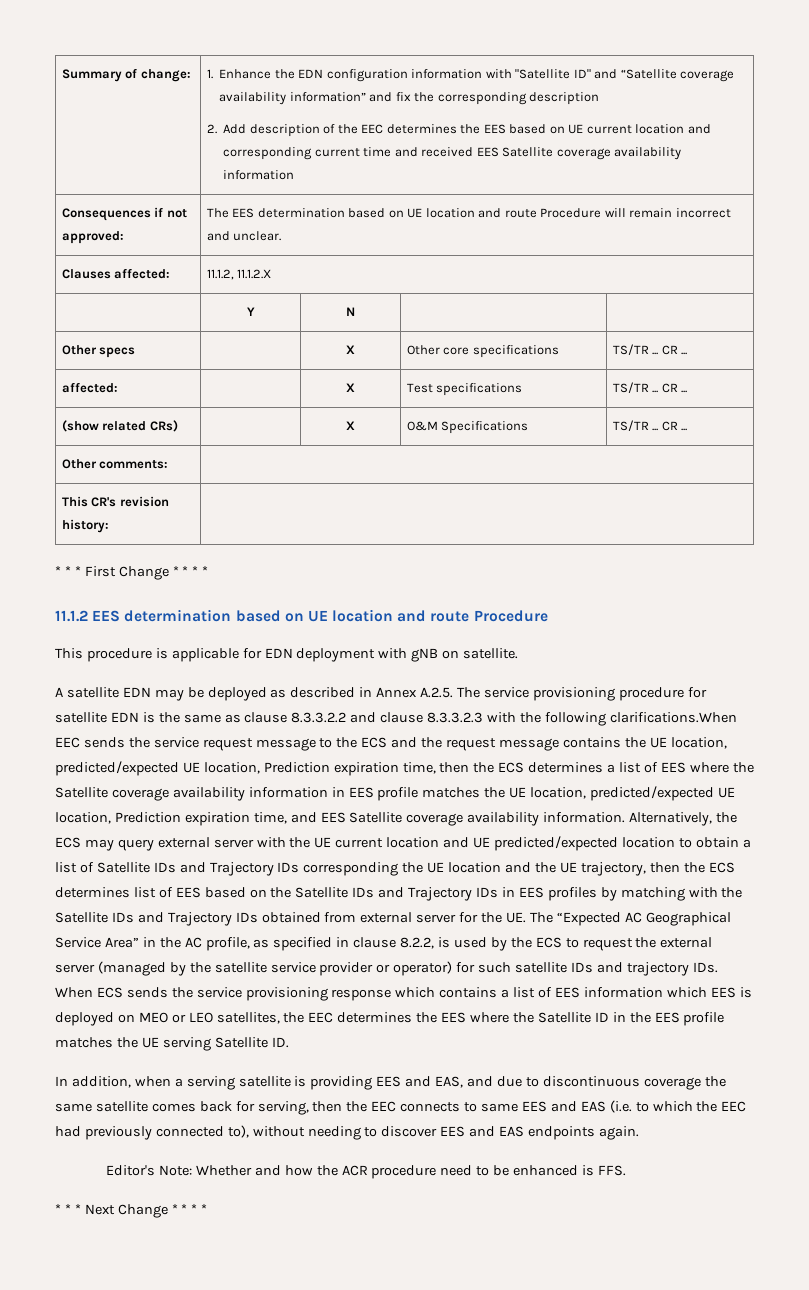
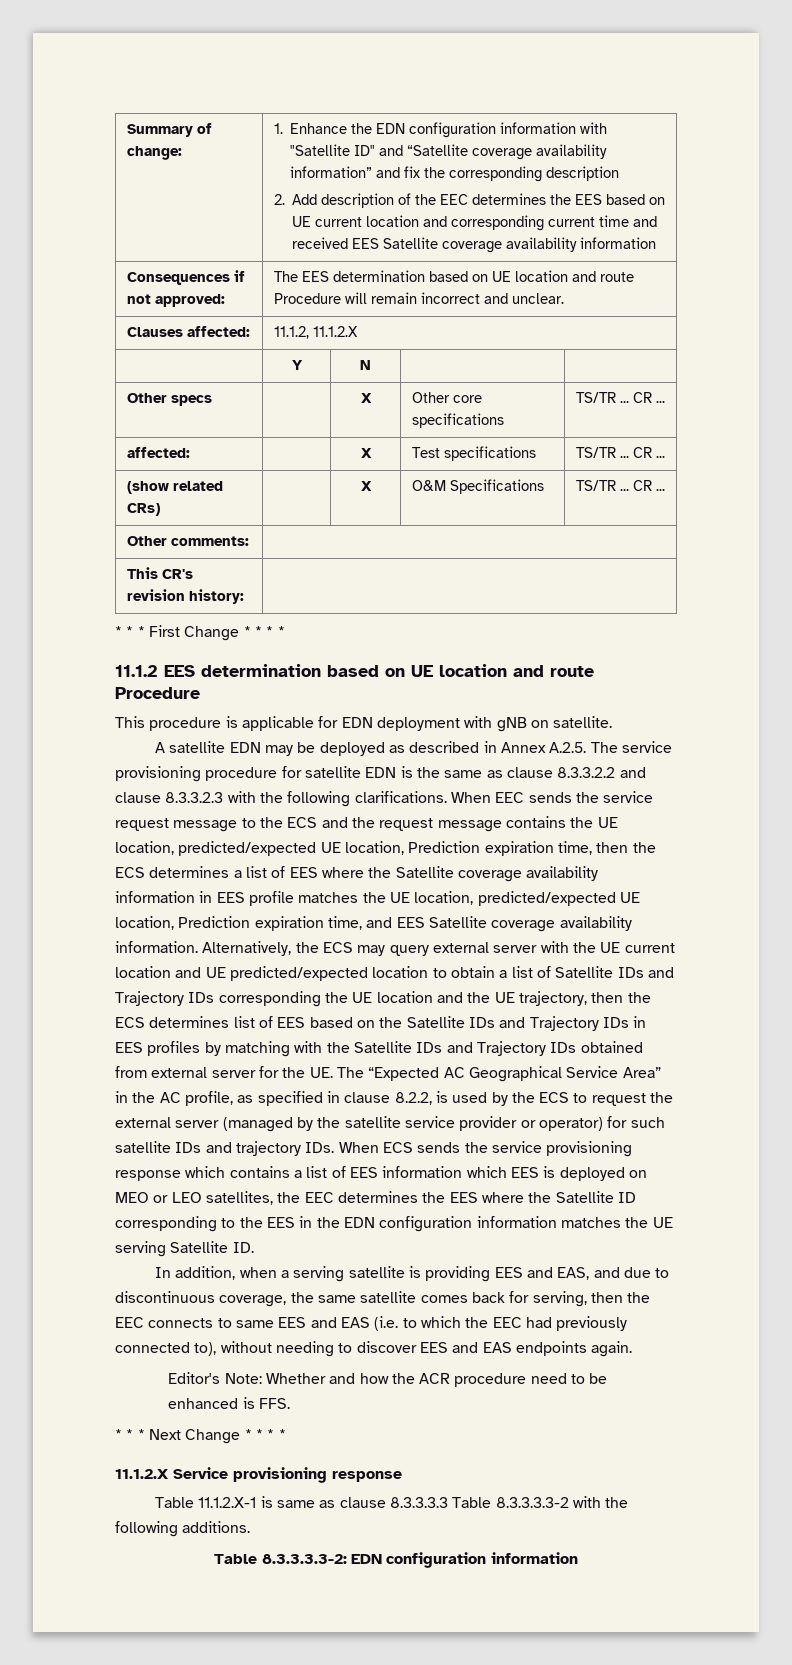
[609,712,737,723] clarifications.When -> [354,791,491,803] clarifications. When
[612,1012,725,1026] in the EES profile -> [115,1216,557,1232] corresponding to the EES in the EDN configuration information
[643,1077,701,1090] coverage -> [219,1295,287,1307] coverage,
(208, 1209) none -> [115,1467,402,1483] [154,1496,629,1508] [115,1521,251,1537] [214,1552,578,1568] // 11.1.2.X Service provisioning response // Table 11.1.2.X-1 is same as clause 8.3.3.3.3 Table 8.3.3.3.3-2 with the following additions. // Table 8.3.3.3.3-2: EDN configuration information

